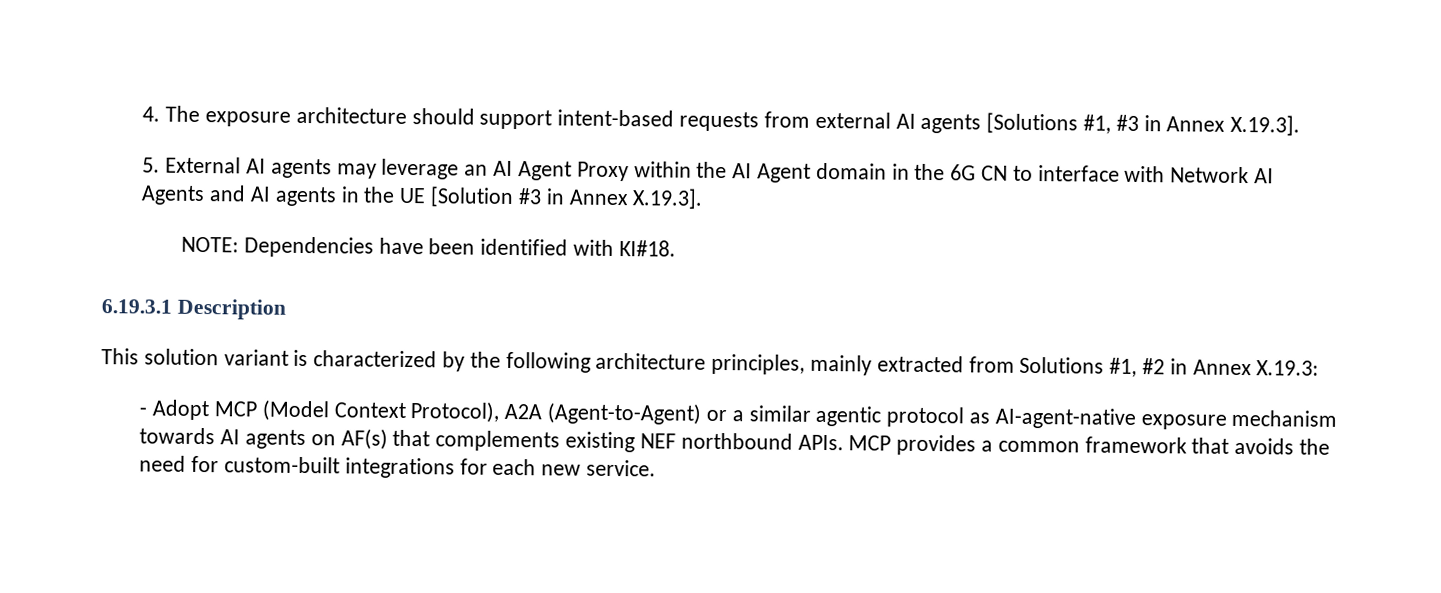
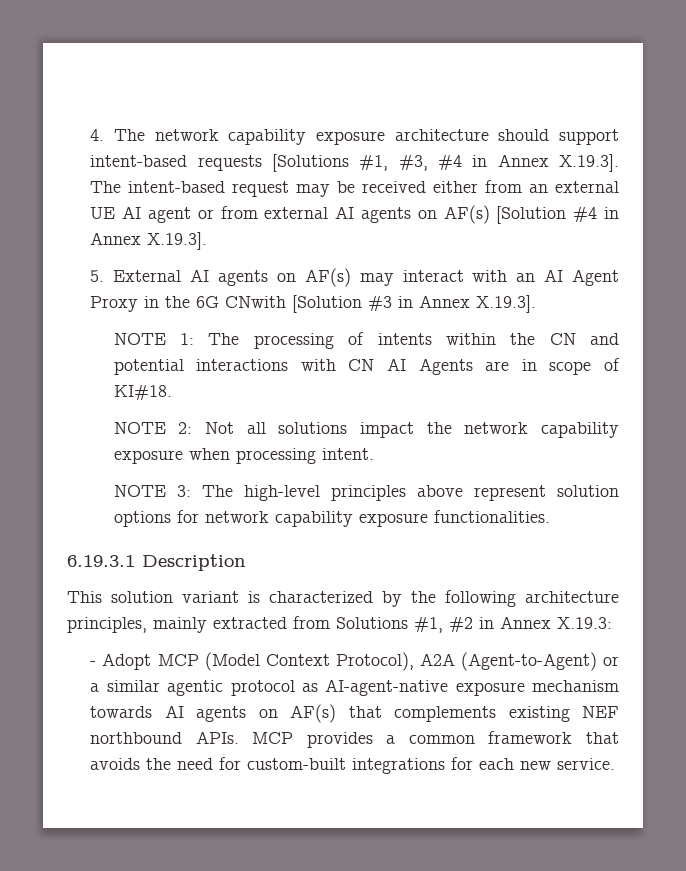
(201, 114) none -> [154,129,307,145] network capability
[763,111,1139,134] from external AI agents [Solutions #1, #3 -> [272,154,620,172] [90,180,619,197] [90,205,598,224] [Solutions #1, #3, #4 in Annex X.19.3]. The intent-based request may be received either from an external UE AI agent or from external AI agents on AF(s) [Solution #4
[336,158,1274,184] [141,185,427,207] may leverage an AI Agent Proxy within the AI Agent domain in the 6G CN to interface with Network AI Agents and AI agents in the UE -> [276,268,620,287] [90,296,287,312] on AF(s) may interact with an AI Agent Proxy in the 6G CNwith
[180,236,676,258] NOTE: Dependencies have been identified with KI#18. -> [113,332,620,349] [113,358,621,375] [113,384,172,401] [113,422,619,438] [113,448,374,464] [113,485,619,501] [113,510,550,527] NOTE 1: The processing of intents within the CN and potential interactions with CN AI Agents are in scope of KI#18. // NOTE 2: Not all solutions impact the network capability exposure when processing intent. // NOTE 3: The high-level principles above represent solution options for network capability exposure functionalities.

